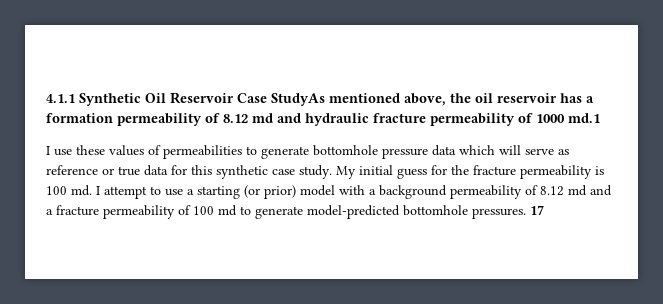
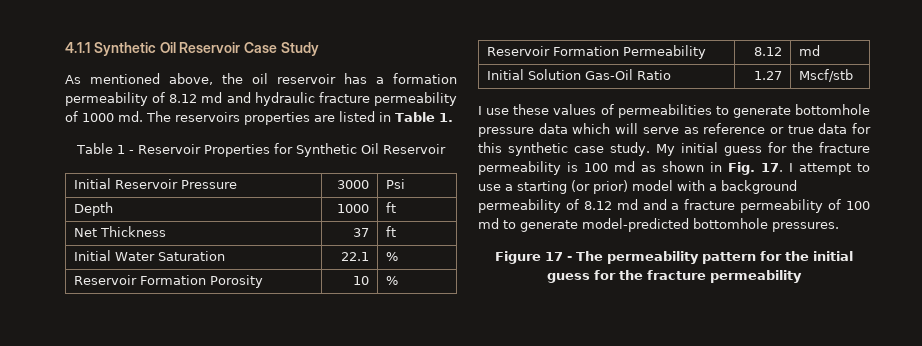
[271,93,325,106] StudyAs -> [280,42,319,56] [65,75,81,84] Study // As
[568,113,600,123] md.1 -> [118,111,453,125] [76,143,446,157] [74,178,238,189] [336,180,369,189] [386,179,406,189] [74,202,114,216] [336,204,369,213] [386,202,397,213] [74,226,167,237] [352,228,369,237] [386,226,397,237] [74,250,226,261] [340,252,369,261] [386,252,399,261] [74,275,264,288] [352,276,369,285] [386,276,399,285] [487,45,707,59] [753,47,782,56] [799,45,821,56] [487,69,672,80] [753,71,782,80] [799,69,854,82] md. The reservoirs properties are listed in Table 1. // Table 1 - Reservoir Properties for Synthetic Oil Reservoir // Initial Reservoir Pressure | 3000 | Psi // Depth | 1000 | ft // Net Thickness | 37 | ft // Initial Water Saturation | 22.1 | % // Reservoir Formation Porosity | 10 | % // Reservoir Formation Permeability | 8.12 | md // Initial Solution Gas-Oil Ratio | 1.27 | Mscf/stb
[71,185,92,196] md. -> [614,161,783,175] md as shown in Fig. 17.
[530,205,544,215] 17 -> [495,251,853,264] [547,270,802,283] // Figure 17 - The permeability pattern for the initial guess for the fracture permeability

